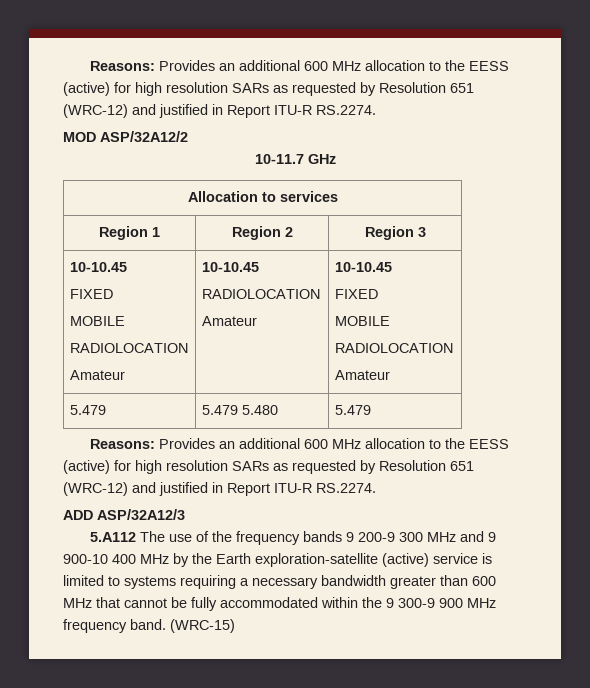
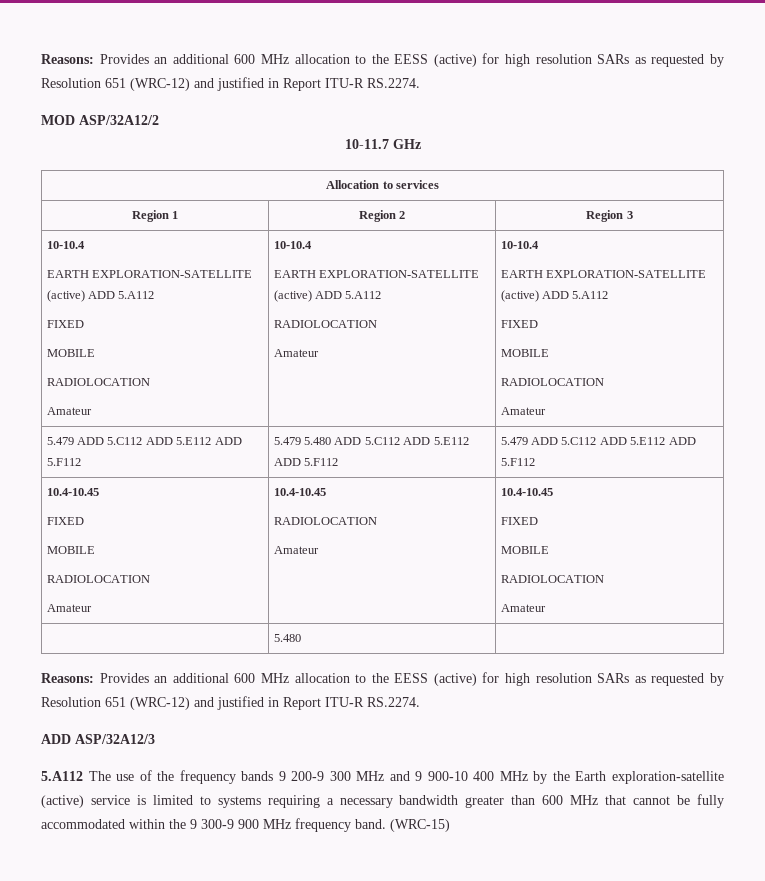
[69,262,127,272] [69,289,113,299] [69,316,125,326] [69,343,188,353] [69,370,125,380] [201,262,259,272] [201,289,320,299] [201,316,257,326] [334,262,392,272] 10-10.45 // FIXED // MOBILE // RADIOLOCATION // Amateur | 10-10.45 // RADIOLOCATION // Amateur | 10-10.45 -> [46,241,85,249] [46,270,253,278] [46,290,155,302] [46,320,84,328] [46,349,95,357] [46,378,150,386] [46,407,92,415] [273,241,312,249] [273,270,480,278] [273,290,382,302] [273,320,377,328] [273,349,319,357] [500,241,539,249] [500,270,707,278] [500,290,609,302] 10-10.4 // EARTH EXPLORATION-SATELLITE (active) ADD 5.A112 // FIXED // MOBILE // RADIOLOCATION // Amateur | 10-10.4 // EARTH EXPLORATION-SATELLITE (active) ADD 5.A112 // RADIOLOCATION // Amateur | 10-10.4 // EARTH EXPLORATION-SATELLITE (active) ADD 5.A112
[201,405,278,415] [334,405,371,415] | 5.479 5.480 | 5.479 -> [77,437,242,445] [46,458,81,466] [273,437,469,445] [273,458,339,466] [500,437,696,445] [500,458,535,466] [46,488,99,496] [46,517,84,525] [46,546,95,554] [46,575,150,583] [46,604,92,612] [273,488,326,496] [273,517,377,525] [273,546,319,554] [500,488,553,496] [500,517,538,525] [500,546,549,554] [500,575,604,583] [500,604,546,612] [273,634,301,642] ADD 5.C112 ADD 5.E112 ADD 5.F112 | 5.479 5.480 ADD 5.C112 ADD 5.E112 ADD 5.F112 | 5.479 ADD 5.C112 ADD 5.E112 ADD 5.F112 // 10.4-10.45 // FIXED // MOBILE // RADIOLOCATION // Amateur | 10.4-10.45 // RADIOLOCATION // Amateur | 10.4-10.45 // FIXED // MOBILE // RADIOLOCATION // Amateur // | 5.480 |

